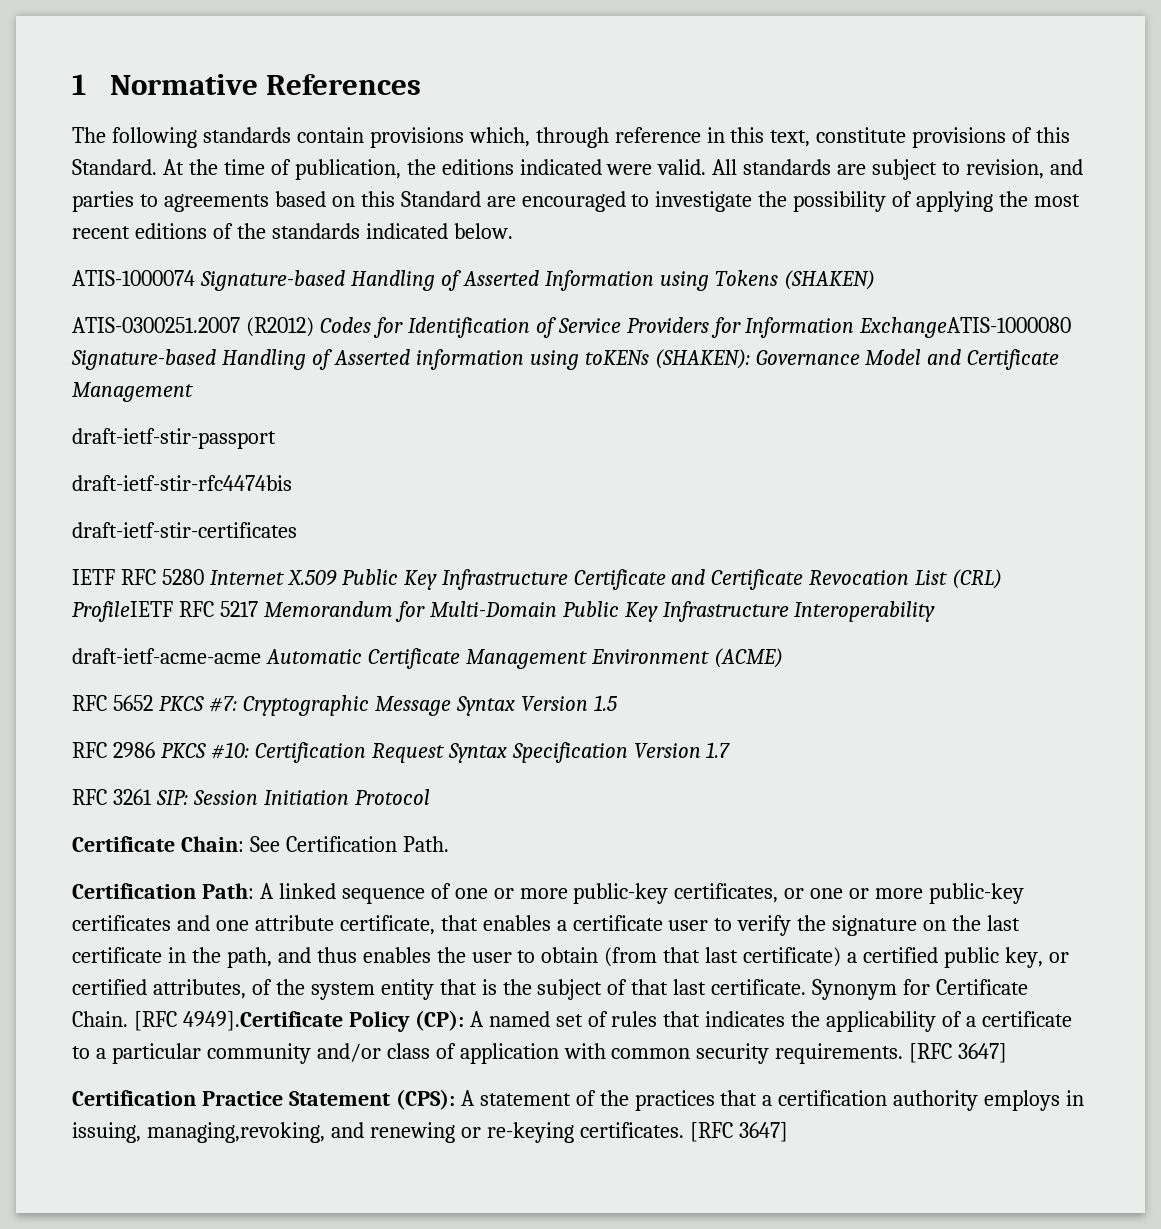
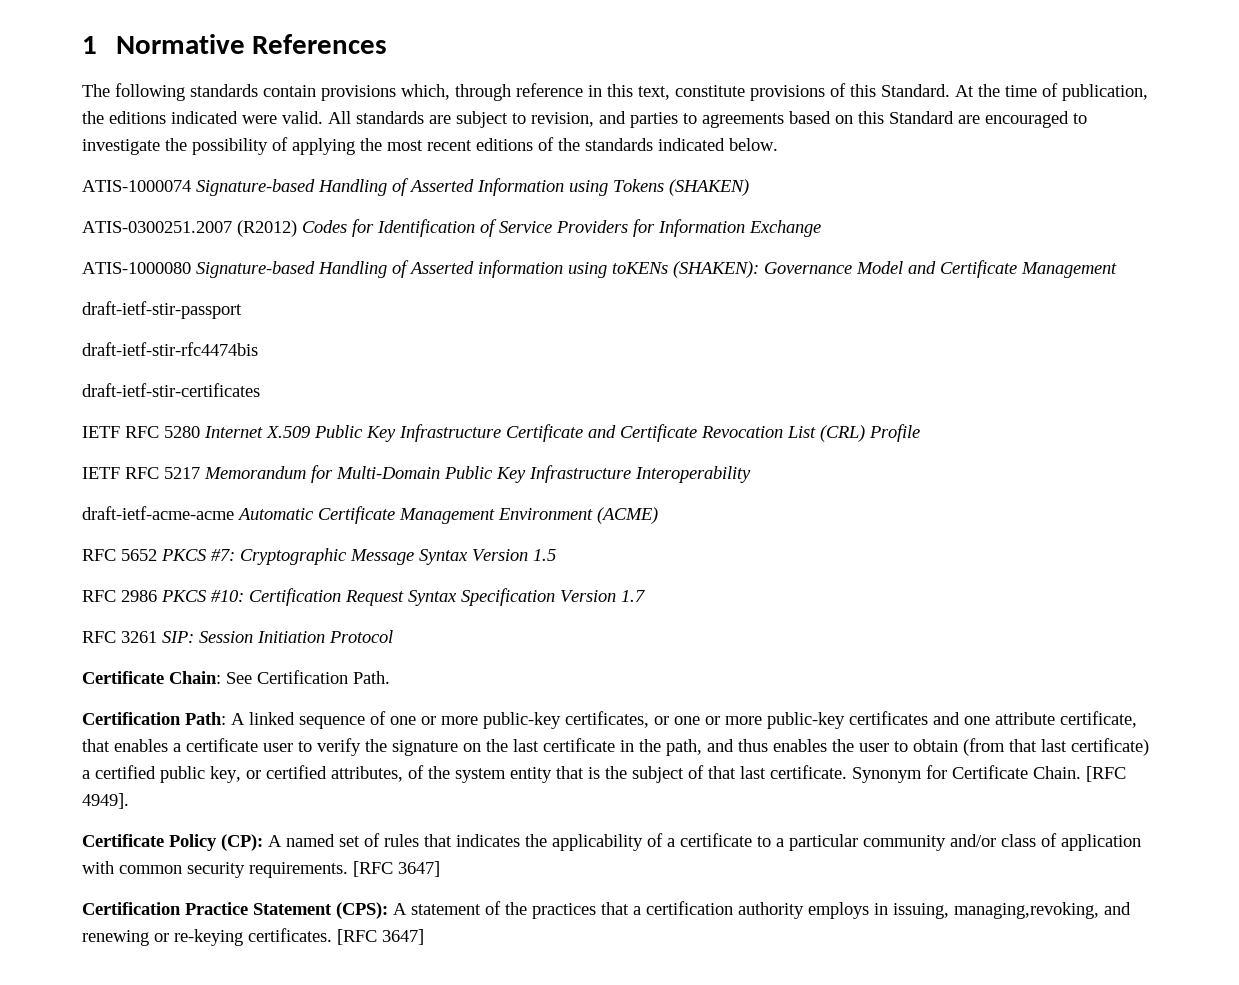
[859,317,1072,338] ExchangeATIS-1000080 -> [749,220,821,237] [82,262,191,274] Exchange // ATIS-1000080
[72,601,173,622] ProfileIETF -> [869,424,920,442] [82,467,120,479] Profile // IETF
[182,1011,343,1031] 4949].Certificate -> [82,793,129,809] [82,834,164,847] 4949]. // Certificate

